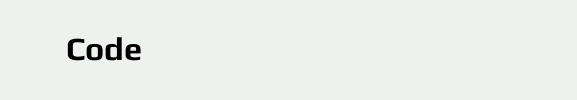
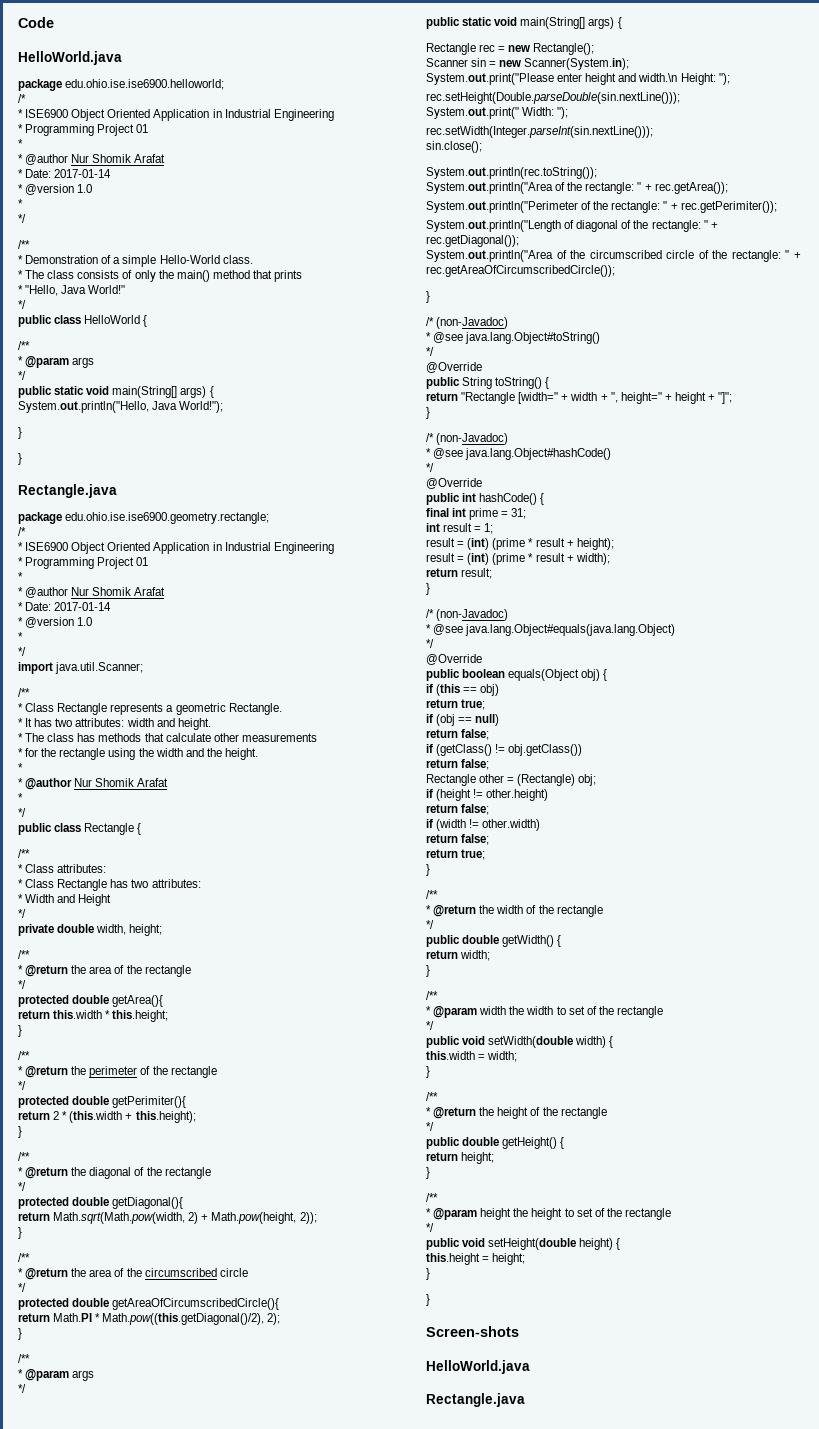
(142, 49) none -> [18,51,122,65] [18,79,225,91] [18,94,26,103] [18,109,334,121] [18,124,149,136] [18,139,23,148] [18,154,166,165] [18,169,112,178] [18,184,93,195] [18,199,23,208] [18,214,26,223] [18,240,30,249] [18,255,253,267] [18,270,303,282] [18,285,126,296] [18,300,26,309] [18,315,148,327] [18,341,30,350] [18,356,95,368] [18,371,26,380] [18,386,214,398] [18,401,224,413] [18,427,22,439] [18,453,22,465] [18,484,117,498] [18,512,270,524] [18,527,26,536] [18,542,334,554] [18,557,149,569] [18,572,23,581] [18,587,166,598] [18,602,112,611] [18,617,93,628] [18,632,23,641] [18,647,26,656] [18,662,144,674] [18,688,30,697] [18,703,282,715] [18,718,211,730] [18,733,317,742] [18,748,258,760] [18,763,23,772] [18,778,169,790] [18,793,23,802] [18,808,26,817] [18,823,142,835] [18,849,30,858] [18,864,107,873] [18,879,201,891] [18,894,112,906] [18,909,26,918] [18,924,163,936] [18,950,30,959] [18,965,191,977] [18,980,26,989] [18,995,164,1007] [18,1010,169,1022] [18,1025,22,1037] [18,1051,30,1060] [18,1066,217,1078] [18,1081,26,1090] [18,1096,187,1108] [18,1111,196,1123] [18,1126,22,1138] [18,1152,30,1161] [18,1167,211,1179] [18,1182,26,1191] [18,1197,184,1209] [18,1212,317,1224] [18,1227,22,1239] [18,1253,30,1262] [18,1268,248,1280] [18,1283,26,1292] [18,1298,280,1310] [18,1313,281,1325] [18,1328,22,1340] [18,1354,30,1363] [18,1369,95,1381] [18,1384,26,1393] [426,17,622,29] [426,43,595,55] [426,58,630,70] [426,73,730,85] [426,92,680,104] [426,107,569,119] [426,126,653,138] [426,141,482,153] [426,167,597,179] [426,182,728,194] [426,201,777,213] [426,220,718,232] [426,235,519,247] [426,250,801,262] [426,265,615,277] [426,291,430,303] [426,317,509,329] [426,332,601,344] [426,347,434,356] [426,362,482,373] [426,377,550,389] [426,392,733,404] [426,407,430,419] [426,433,509,445] [426,448,612,460] [426,463,434,472] [426,478,482,489] [426,493,545,505] [426,508,527,520] [426,523,494,534] [426,538,614,550] [426,553,610,565] [426,568,493,579] [426,583,430,595] [426,609,509,621] [426,624,676,636] [426,639,434,648] [426,654,482,665] [426,669,608,681] [426,684,500,696] [426,699,486,710] [426,714,500,726] [426,729,490,740] [426,744,583,756] [426,759,490,770] [426,774,597,786] [426,789,549,801] [426,804,490,815] [426,819,541,831] [426,834,490,845] [426,849,486,860] [426,864,430,876] [426,890,438,899] [426,905,603,917] [426,920,434,929] [426,935,562,947] [426,950,491,961] [426,965,430,977] [426,991,438,1000] [426,1006,663,1018] [426,1021,434,1030] [426,1036,614,1048] [426,1051,518,1062] [426,1066,430,1078] [426,1092,438,1101] [426,1107,607,1119] [426,1122,434,1131] [426,1137,565,1149] [426,1152,495,1164] [426,1167,430,1179] [426,1193,438,1202] [426,1208,671,1220] [426,1223,434,1232] [426,1238,621,1250] [426,1253,526,1265] [426,1268,430,1280] [426,1294,430,1306] [426,1326,519,1337] [426,1360,530,1374] [426,1393,525,1407] // HelloWorld.java // package edu.ohio.ise.ise6900.helloworld; // /* // * ISE6900 Object Oriented Application in Industrial Engineering // * Programming Project 01 // * // * @author Nur Shomik Arafat // * Date: 2017-01-14 // * @version 1.0 // * // */ // /** // * Demonstration of a simple Hello-World class. // * The class consists of only the main() method that prints // * "Hello, Java World!" // */ // public class HelloWorld { // /** // * @param args // */ // public static void main(String[] args) { // System.out.println("Hello, Java World!"); // } // } // Rectangle.java // package edu.ohio.ise.ise6900.geometry.rectangle; // /* // * ISE6900 Object Oriented Application in Industrial Engineering // * Programming Project 01 // * // * @author Nur Shomik Arafat // * Date: 2017-01-14 // * @version 1.0 // * // */ // import java.util.Scanner; // /** // * Class Rectangle represents a geometric Rectangle. // * It has two attributes: width and height. // * The class has methods that calculate other measurements // * for the rectangle using the width and the height. // * // * @author Nur Shomik Arafat // * // */ // public class Rectangle { // /** // * Class attributes: // * Class Rectangle has two attributes: // * Width and Height // */ // private double width, height; // /** // * @return the area of the rectangle // */ // protected double getArea(){ // return this.width * this.height; // } // /** // * @return the perimeter of the rectangle // */ // protected double getPerimiter(){ // return 2 * (this.width + this.height); // } // /** // * @return the diagonal of the rectangle // */ // protected double getDiagonal(){ // return Math.sqrt(Math.pow(width, 2) + Math.pow(height, 2)); // } // /** // * @return the area of the circumscribed circle // */ // protected double getAreaOfCircumscribedCircle(){ // return Math.PI * Math.pow((this.getDiagonal()/2), 2); // } // /** // * @param args // */ // public static void main(String[] args) { // Rectangle rec = new Rectangle(); // Scanner sin = new Scanner(System.in); // System.out.print("Please enter height and width.\n Height: "); // rec.setHeight(Double.parseDouble(sin.nextLine())); // System.out.print(" Width: "); // rec.setWidth(Integer.parseInt(sin.nextLine())); // sin.close(); // System.out.println(rec.toString()); // System.out.println("Area of the rectangle: " + rec.getArea()); // System.out.println("Perimeter of the rectangle: " + rec.getPerimiter()); // System.out.println("Length of diagonal of the rectangle: " + rec.getDiagonal()); // System.out.println("Area of the circumscribed circle of the rectangle: " + rec.getAreaOfCircumscribedCircle()); // } // /* (non-Javadoc) // * @see java.lang.Object#toString() // */ // @Override // public String toString() { // return "Rectangle [width=" + width + ", height=" + height + "]"; // } // /* (non-Javadoc) // * @see java.lang.Object#hashCode() // */ // @Override // public int hashCode() { // final int prime = 31; // int result = 1; // result = (int) (prime * result + height); // result = (int) (prime * result + width); // return result; // } // /* (non-Javadoc) // * @see java.lang.Object#equals(java.lang.Object) // */ // @Override // public boolean equals(Object obj) { // if (this == obj) // return true; // if (obj == null) // return false; // if (getClass() != obj.getClass()) // return false; // Rectangle other = (Rectangle) obj; // if (height != other.height) // return false; // if (width != other.width) // return false; // return true; // } // /** // * @return the width of the rectangle // */ // public double getWidth() { // return width; // } // /** // * @param width the width to set of the rectangle // */ // public void setWidth(double width) { // this.width = width; // } // /** // * @return the height of the rectangle // */ // public double getHeight() { // return height; // } // /** // * @param height the height to set of the rectangle // */ // public void setHeight(double height) { // this.height = height; // } // } // Screen-shots // HelloWorld.java // Rectangle.java

